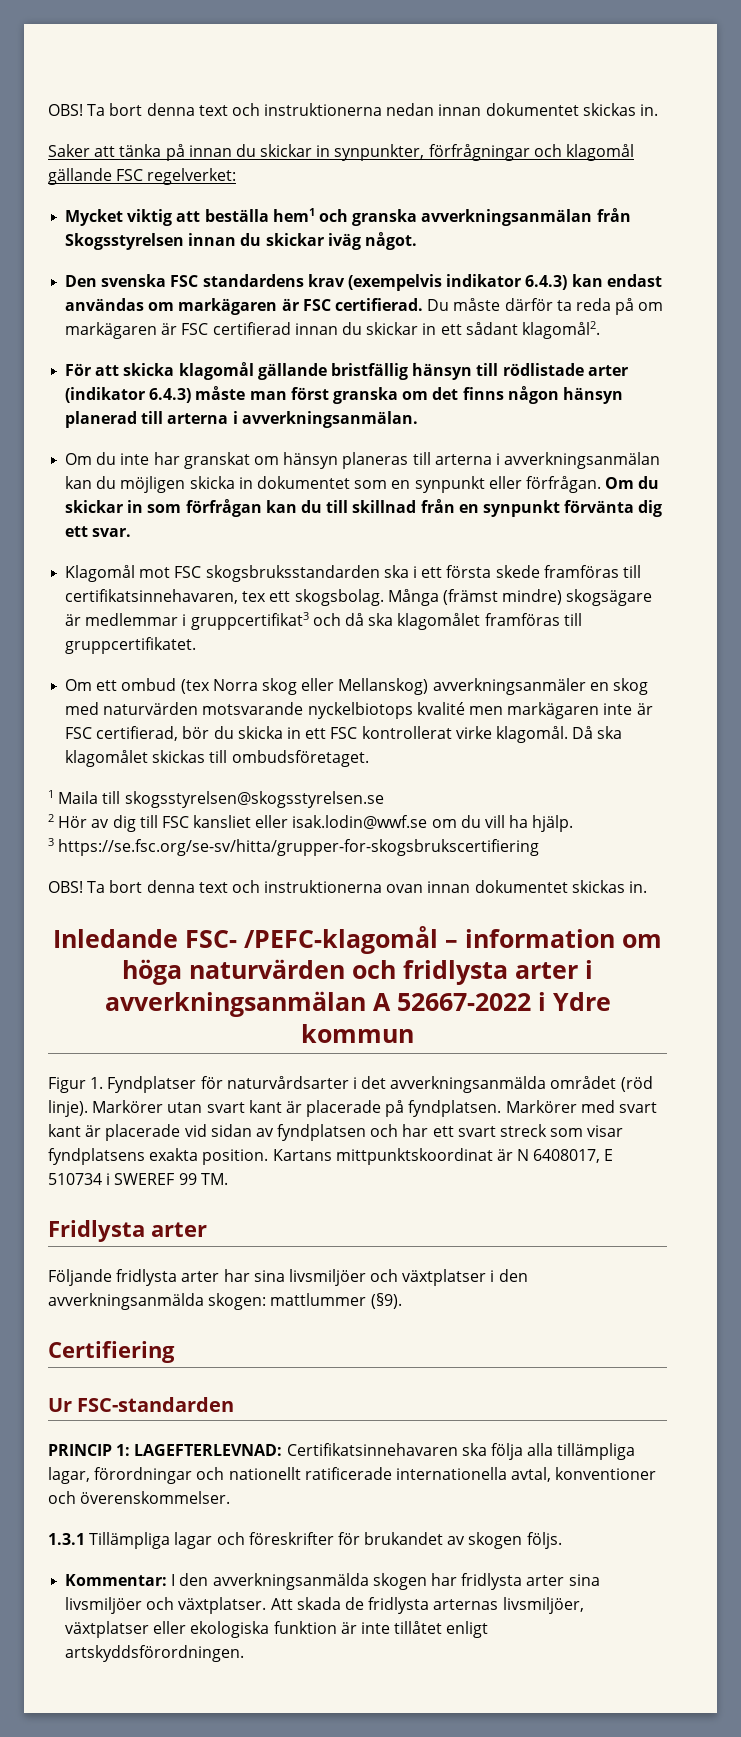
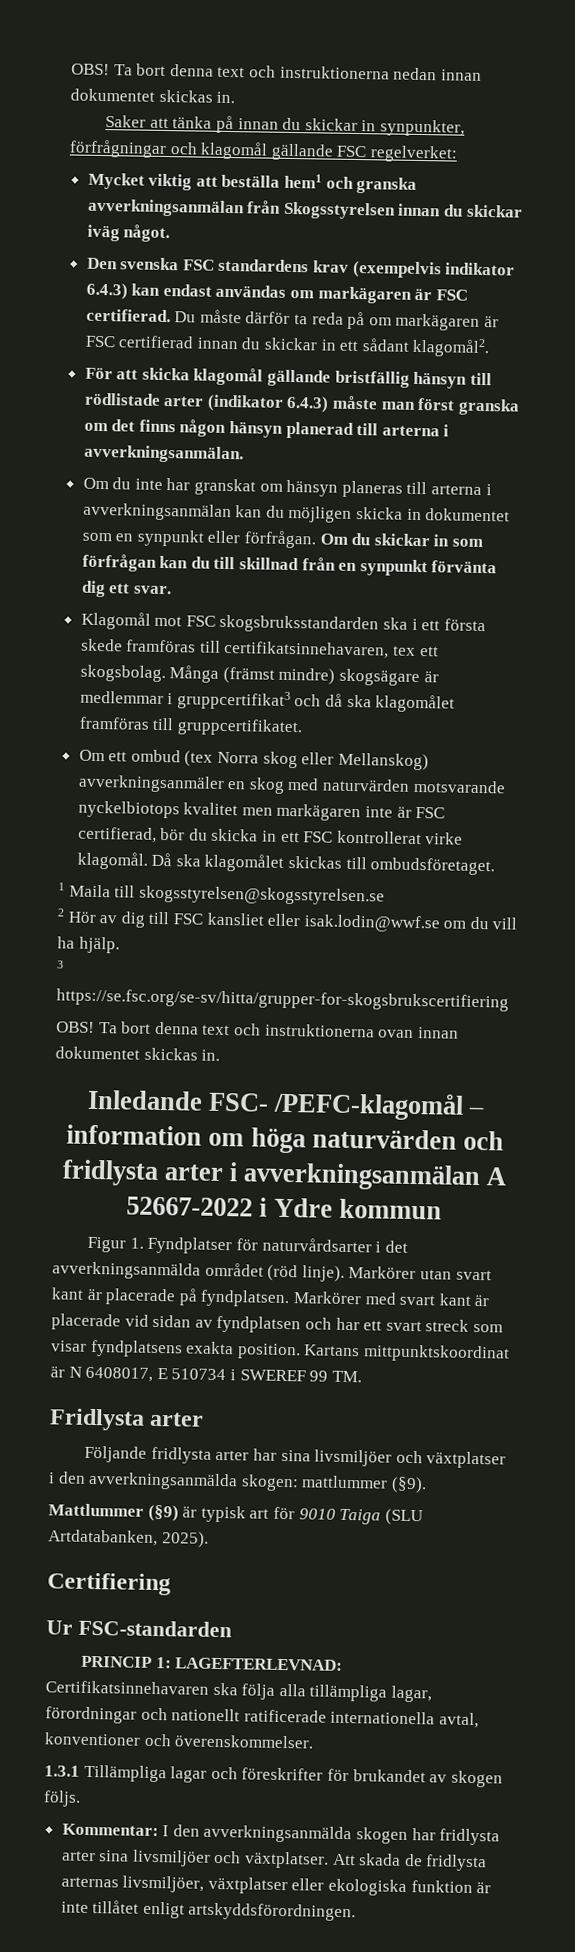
[416,702,465,715] kvalité -> [183,802,239,816] kvalitet
(402, 1301) none -> [48,1503,423,1526] [48,1529,209,1548] // Mattlummer (§9) är typisk art för 9010 Taiga (SLU Artdatabanken, 2025).

